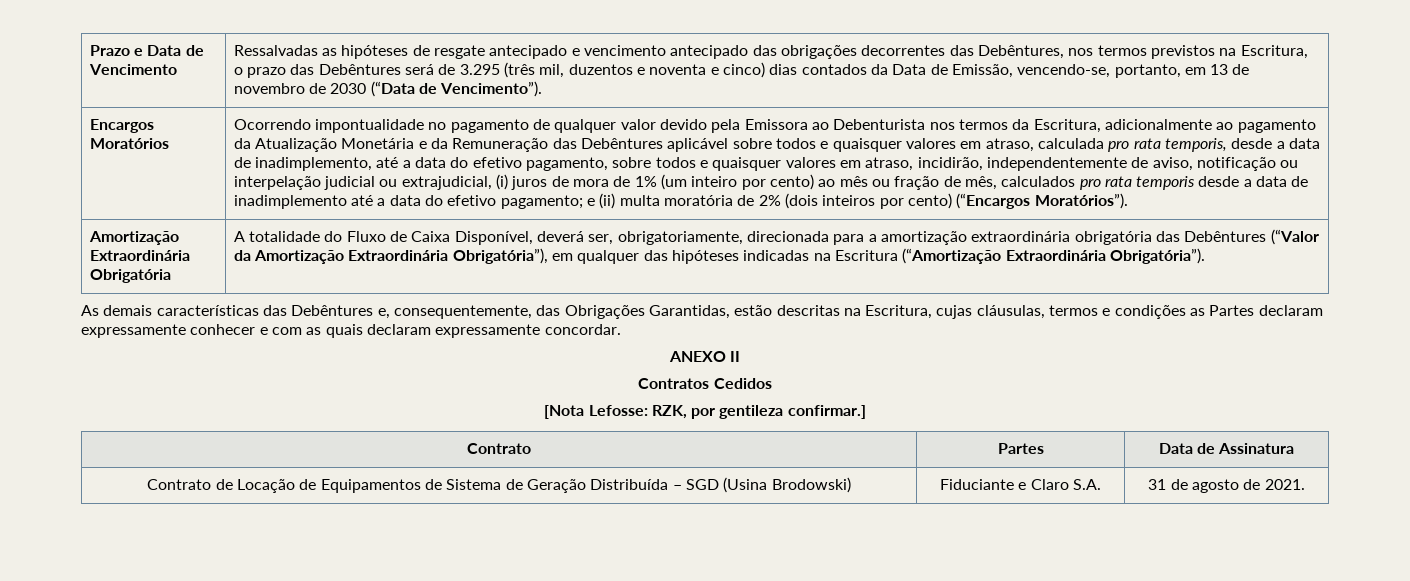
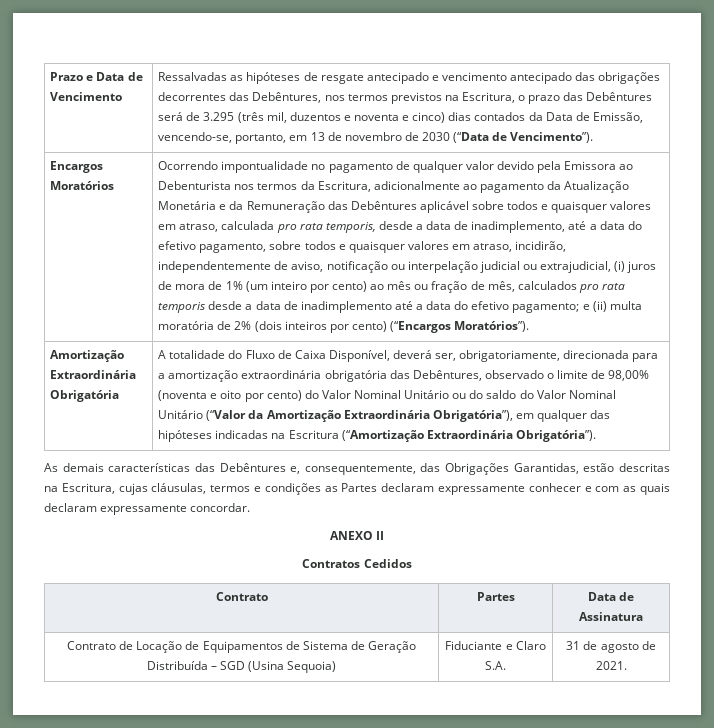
[1184,231,1267,242] Debêntures -> [412,370,650,381] [158,390,616,402] [158,410,204,419] Debêntures, observado o limite de 98,00% (noventa e oito por cento) do Valor Nominal Unitário ou do saldo do Valor Nominal Unitário
[544,405,866,419] // [Nota Lefosse: RZK, por gentileza confirmar.] -> (412, 563) none
[771,477,851,493] Brodowski) -> [287,661,337,673] Sequoia)

